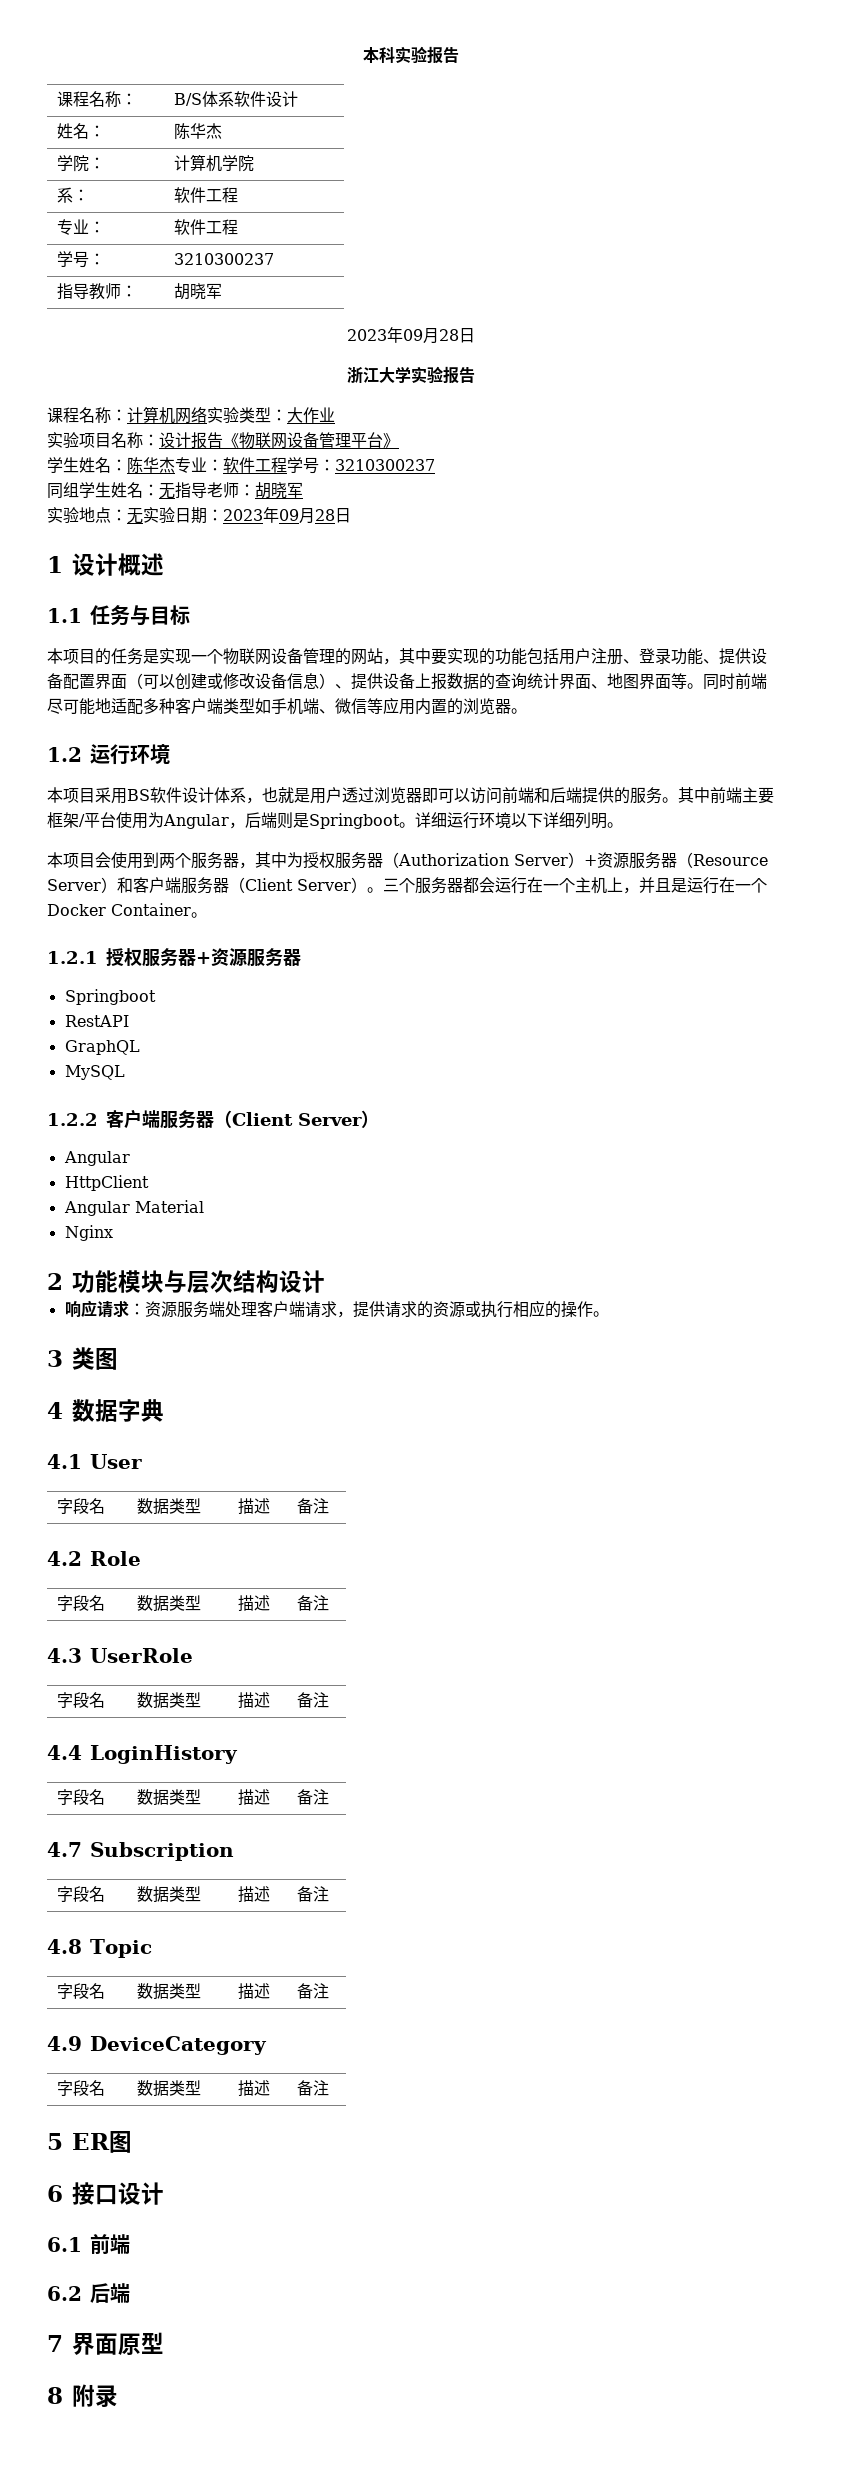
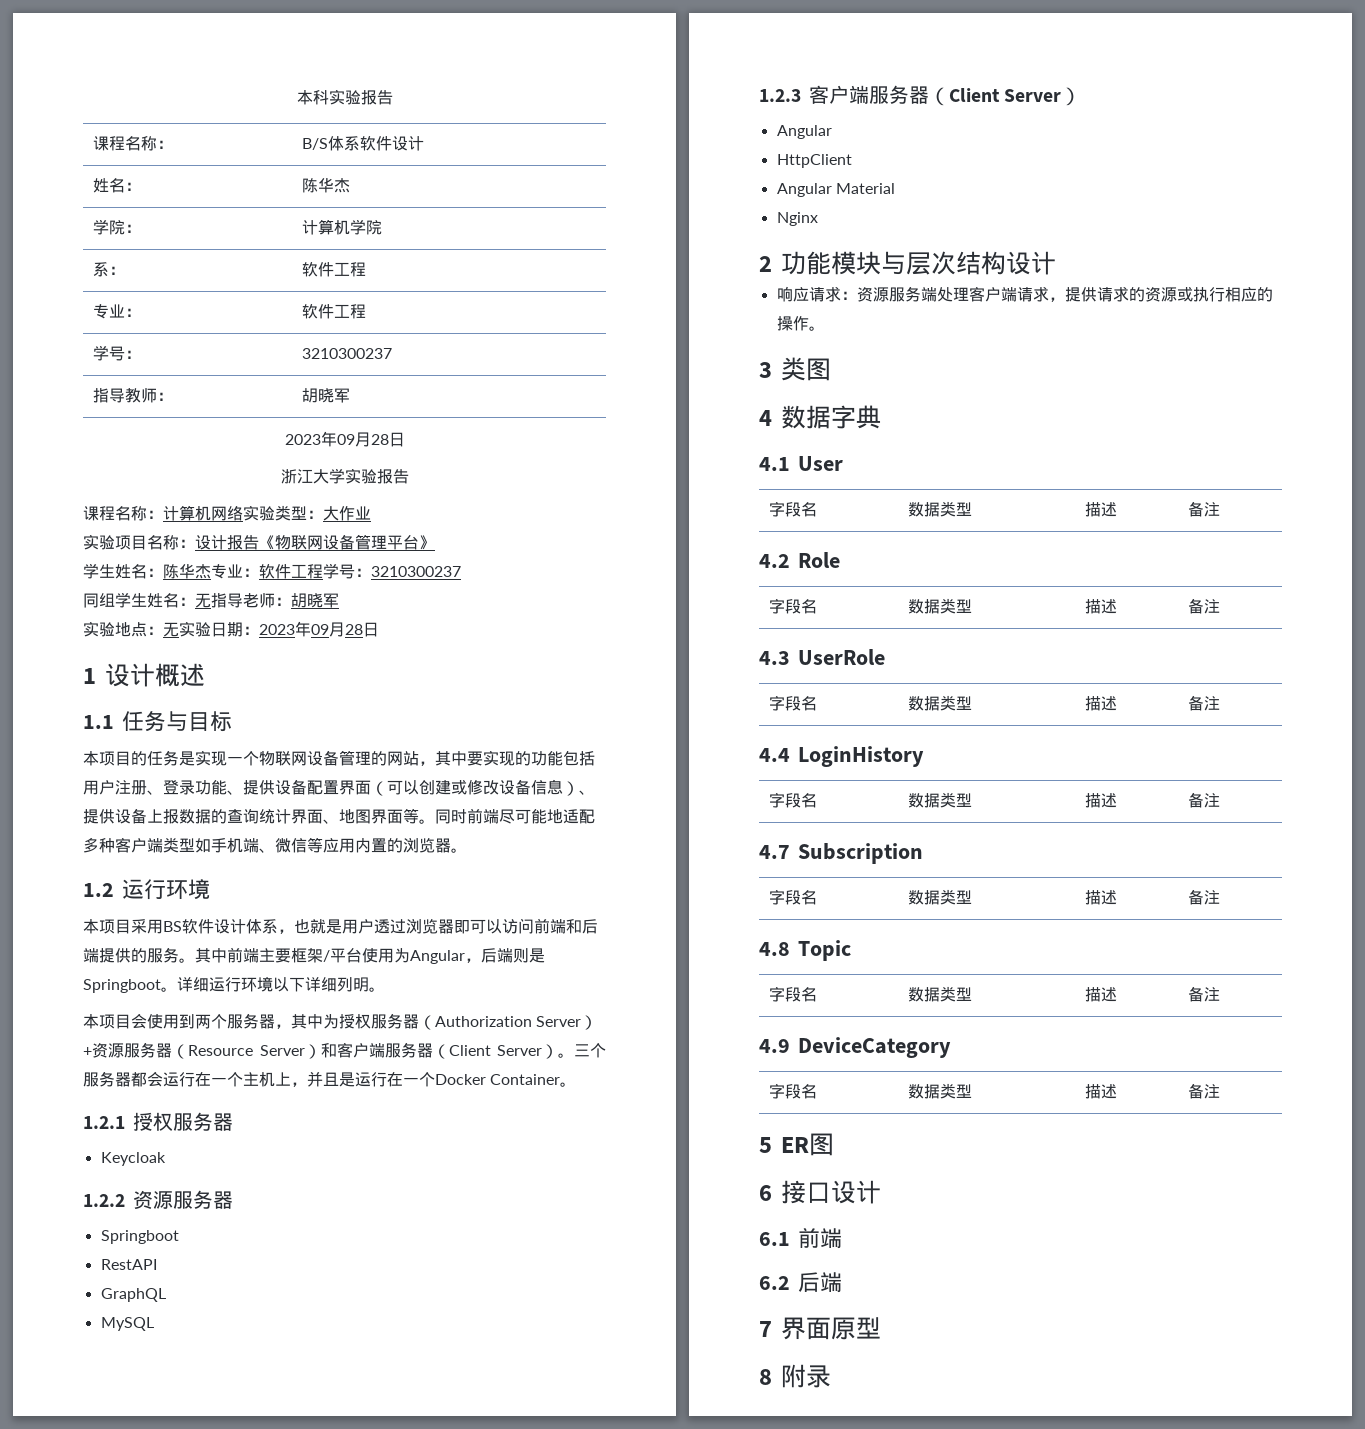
[196,952,211,964] + -> [100,1152,166,1166] [83,1194,125,1207] // Keycloak // 1.2.2
[47,1113,98,1126] 1.2.2 -> [759,89,801,102] 1.2.3

